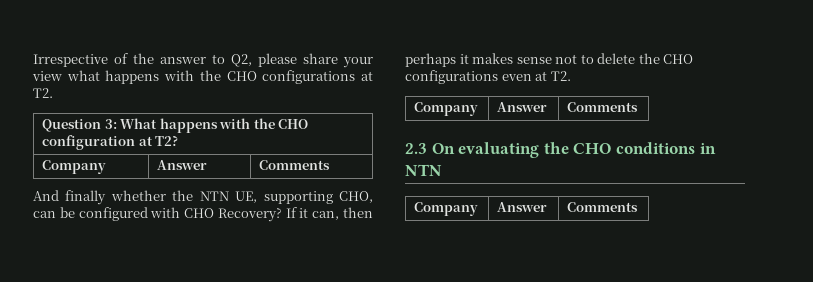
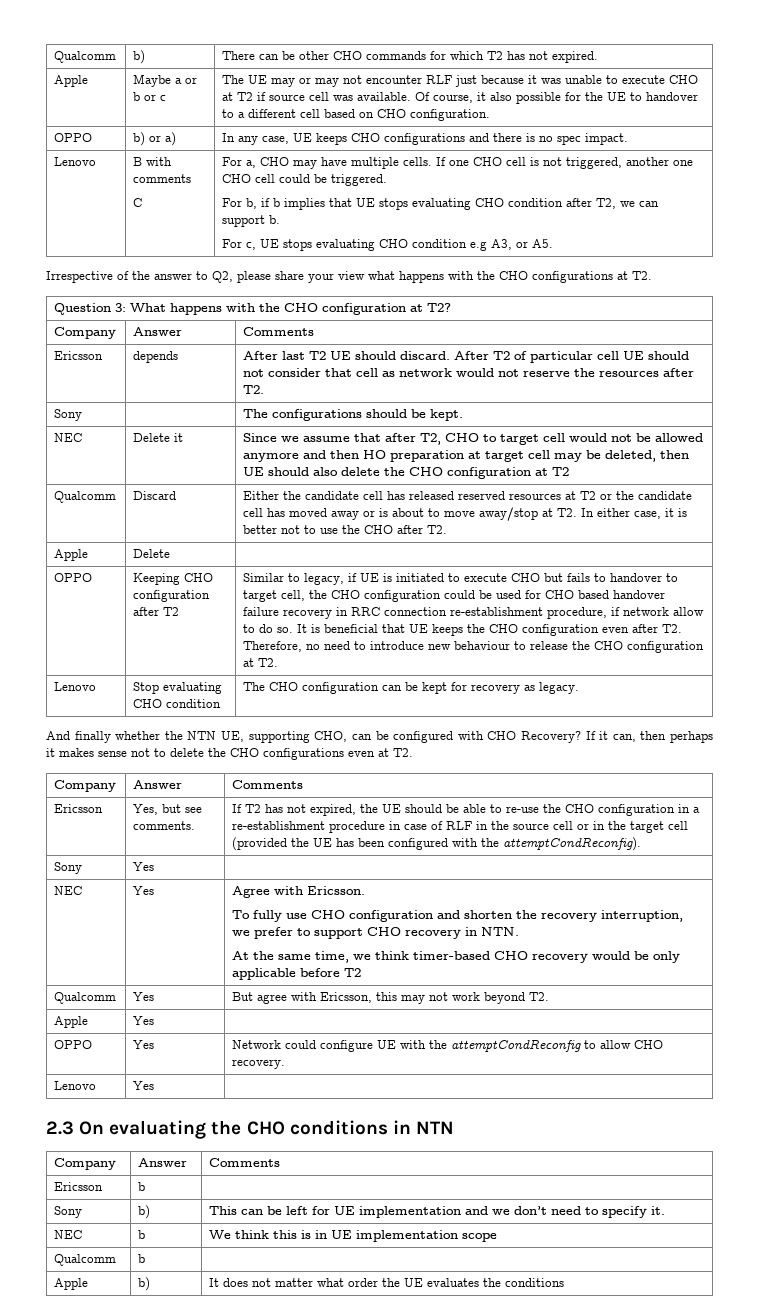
(33, 60) none -> [54,51,117,63] [133,50,146,64] [222,51,599,63] [54,75,89,87] [133,74,198,87] [133,92,167,101] [222,75,699,87] [222,92,699,104] [222,109,491,121] [54,133,93,142] [133,132,177,146] [222,133,629,145] [54,157,97,166] [133,157,173,166] [133,174,192,183] [133,198,143,207] [222,157,694,169] [222,174,388,186] [222,198,660,210] [222,215,281,227] [222,239,554,251] Qualcomm | b) | There can be other CHO commands for which T2 has not expired. // Apple | Maybe a or b or c | The UE may or may not encounter RLF just because it was unable to execute CHO at T2 if source cell was available. Of course, it also possible for the UE to handover to a different cell based on CHO configuration. // OPPO | b) or a) | In any case, UE keeps CHO configurations and there is no spec impact. // Lenovo | B with comments // C | For a, CHO may have multiple cells. If one CHO cell is not triggered, another one CHO cell could be triggered. // For b, if b implies that UE stops evaluating CHO condition after T2, we can support b. // For c, UE stops evaluating CHO condition e.g A3, or A5. //
(331, 165) none -> [54,351,104,360] [133,351,179,363] [243,351,690,363] [243,368,695,377] [243,385,265,394] [54,409,83,421] [243,409,464,421] [54,433,83,442] [133,433,184,442] [243,433,704,445] [243,450,690,462] [243,467,570,479] [54,491,117,503] [133,491,177,500] [243,491,693,500] [243,507,688,521] [243,525,448,534] [54,549,89,561] [133,549,171,558] [54,573,93,582] [133,573,214,585] [133,590,211,602] [133,607,180,616] [243,573,679,585] [243,590,666,602] [243,607,705,619] [243,624,683,636] [243,641,705,653] [243,658,279,667] [54,682,97,691] [133,682,223,694] [133,699,222,708] [243,682,580,694] // Ericsson | depends | After last T2 UE should discard. After T2 of particular cell UE should not consider that cell as network would not reserve the resources after T2. // Sony | | The configurations should be kept. // NEC | Delete it | Since we assume that after T2, CHO to target cell would not be allowed anymore and then HO preparation at target cell may be deleted, then UE should also delete the CHO configuration at T2 // Qualcomm | Discard | Either the candidate cell has released reserved resources at T2 or the candidate cell has moved away or is about to move away/stop at T2. In either case, it is better not to use the CHO after T2. // Apple | Delete | // OPPO | Keeping CHO configuration after T2 | Similar to legacy, if UE is initiated to execute CHO but fails to handover to target cell, the CHO configuration could be used for CHO based handover failure recovery in RRC connection re-establishment procedure, if network allow to do so. It is beneficial that UE keeps the CHO configuration even after T2. Therefore, no need to introduce new behaviour to release the CHO configuration at T2. // Lenovo | Stop evaluating CHO condition | The CHO configuration can be kept for recovery as legacy.
(639, 107) none -> [54,804,104,813] [133,804,203,815] [133,821,196,830] [232,804,701,816] [232,821,689,833] [232,837,642,851] [54,862,83,874] [133,862,155,871] [54,886,83,895] [133,886,155,895] [232,886,366,898] [232,910,684,922] [232,927,520,939] [232,951,681,963] [232,968,362,980] [54,992,117,1004] [133,992,155,1001] [232,992,550,1004] [54,1016,89,1028] [133,1016,155,1025] [54,1040,93,1049] [133,1040,155,1049] [232,1039,664,1052] [232,1059,286,1069] [54,1081,97,1090] [133,1081,155,1090] // Ericsson | Yes, but see comments. | If T2 has not expired, the UE should be able to re-use the CHO configuration in a re-establishment procedure in case of RLF in the source cell or in the target cell (provided the UE has been configured with the attemptCondReconfig). // Sony | Yes | // NEC | Yes | Agree with Ericsson. // To fully use CHO configuration and shorten the recovery interruption, we prefer to support CHO recovery in NTN. // At the same time, we think timer-based CHO recovery would be only applicable before T2 // Qualcomm | Yes | But agree with Ericsson, this may not work beyond T2. // Apple | Yes | // OPPO | Yes | Network could configure UE with the attemptCondReconfig to allow CHO recovery. // Lenovo | Yes |
(639, 207) none -> [54,1182,104,1191] [138,1182,146,1191] [54,1206,83,1218] [138,1205,151,1219] [209,1206,666,1218] [54,1230,83,1239] [138,1230,146,1239] [209,1230,498,1242] [54,1254,117,1266] [138,1254,146,1263] [54,1278,89,1290] [138,1277,151,1291] [209,1278,565,1287] // Ericsson | b | // Sony | b) | This can be left for UE implementation and we don’t need to specify it. // NEC | b | We think this is in UE implementation scope // Qualcomm | b | // Apple | b) | It does not matter what order the UE evaluates the conditions

